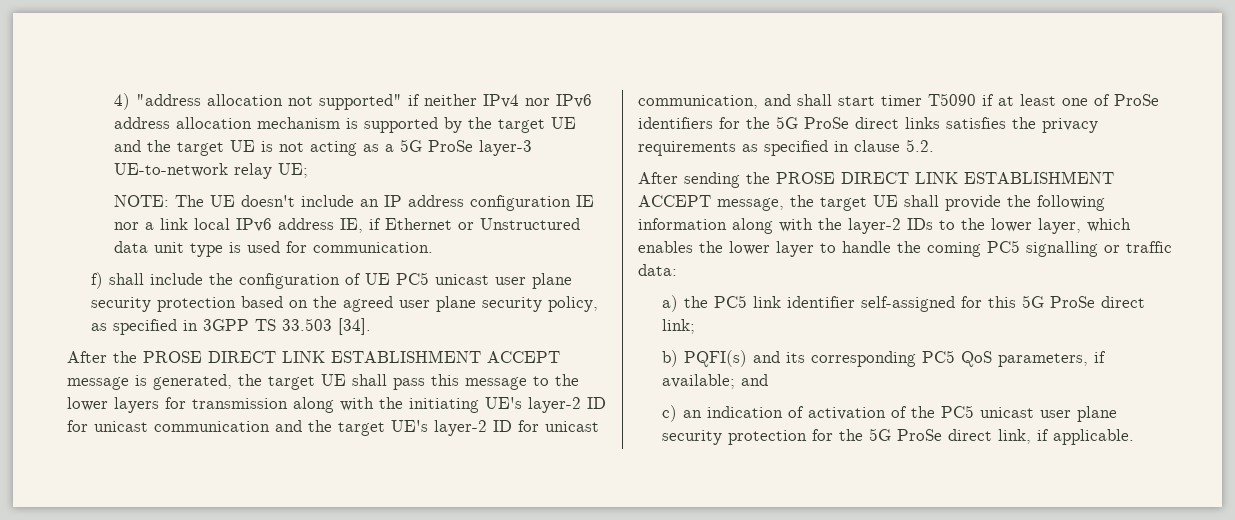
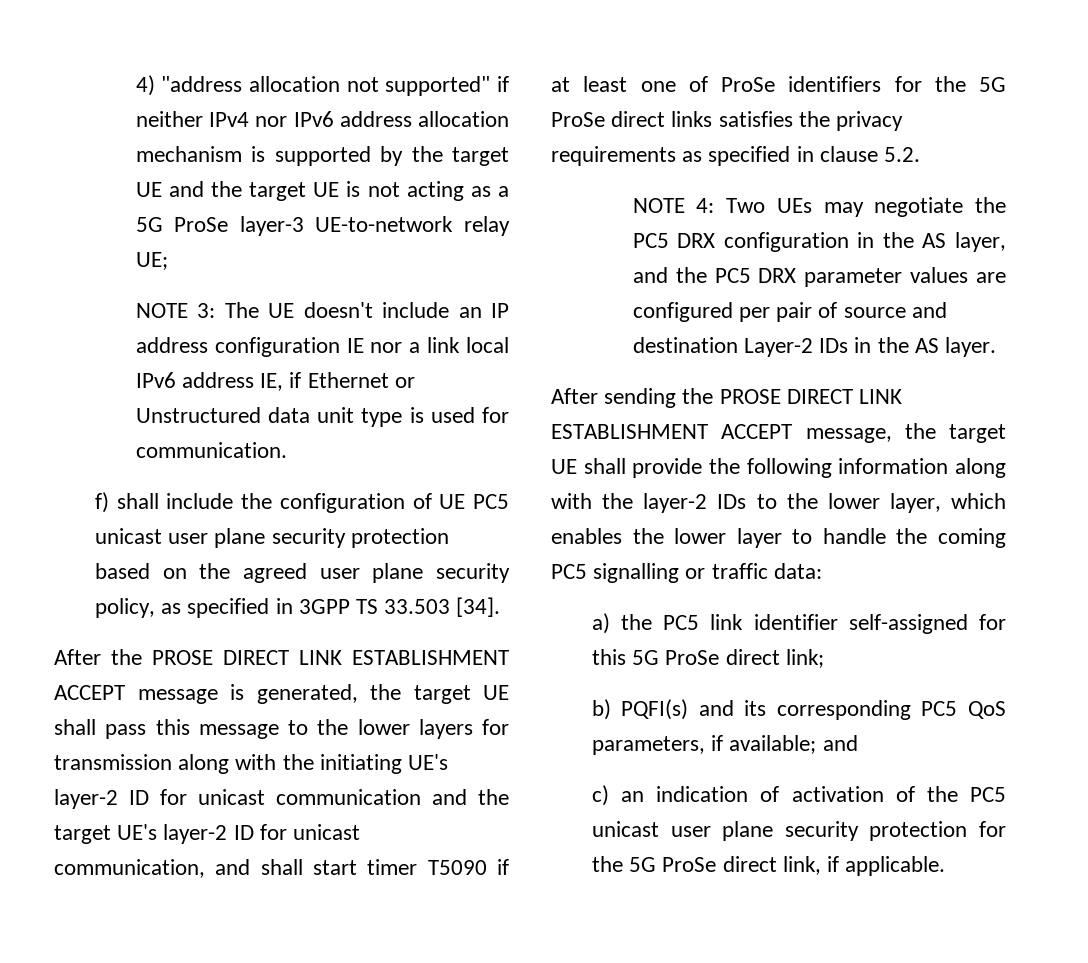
[114,195,170,207] NOTE: -> [135,303,216,318] NOTE 3:
(934, 145) none -> [632,197,1006,217] [632,232,1006,252] [632,267,1006,287] [632,302,947,322] [632,337,997,357] // NOTE 4: Two UEs may negotiate the PC5 DRX configuration in the AS layer, and the PC5 DRX parameter values are configured per pair of source and destination Layer-2 IDs in the AS layer.

